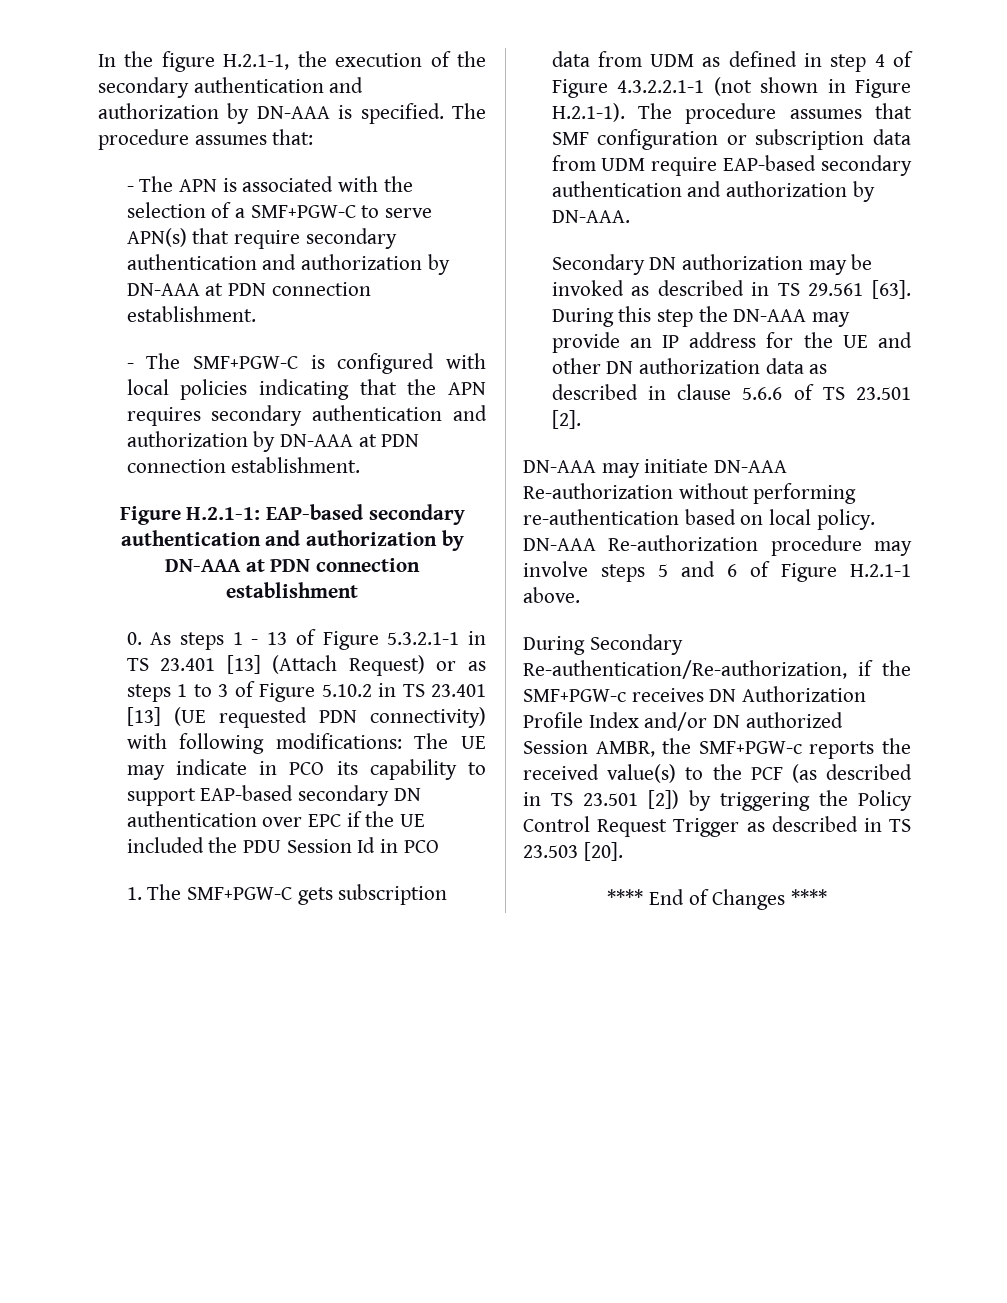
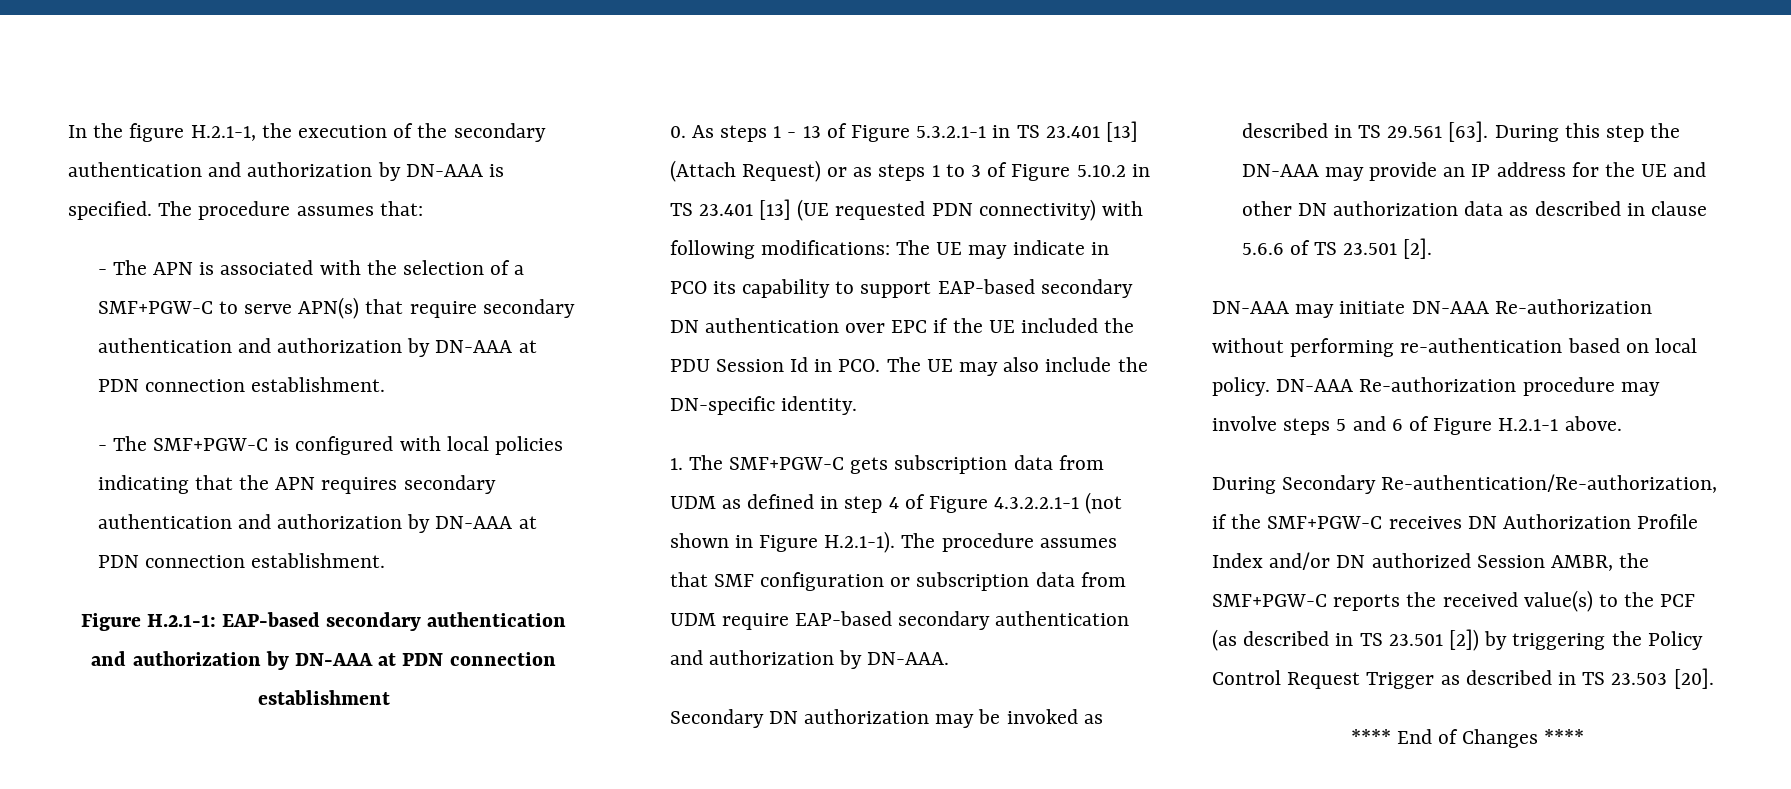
[403,840,439,853] PCO -> [838,357,1148,376] [669,396,857,415] PCO. The UE may also include the DN-specific identity.
[523,689,626,702] SMF+PGW-c -> [1267,516,1383,529] SMF+PGW-C
[698,741,802,754] SMF+PGW-c -> [1212,594,1327,607] SMF+PGW-C

